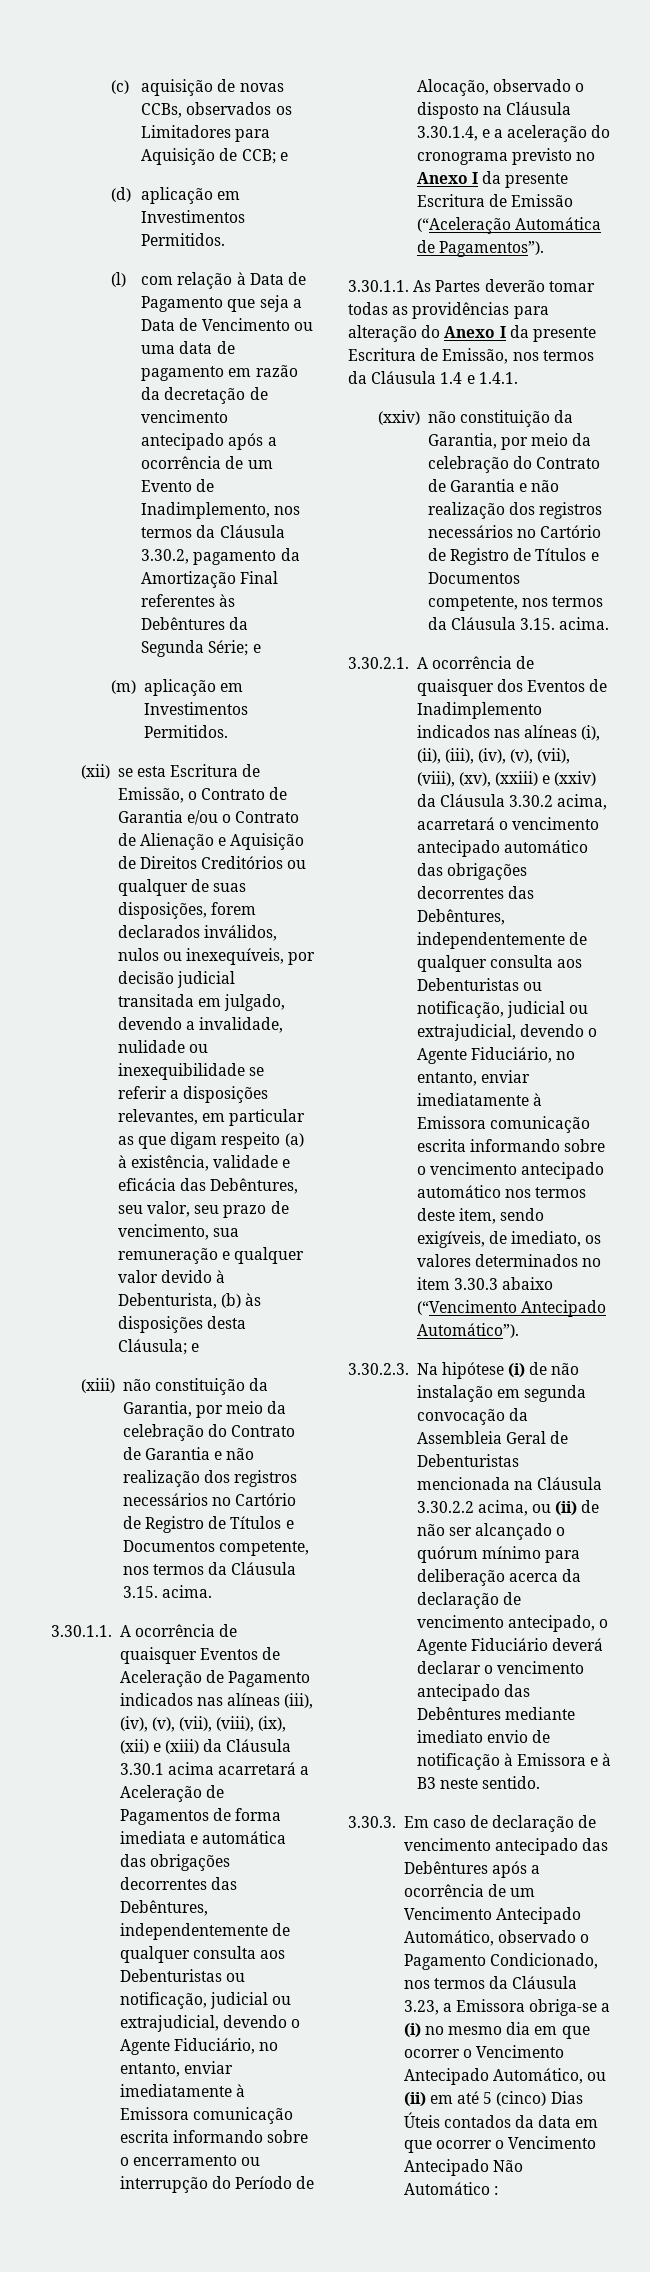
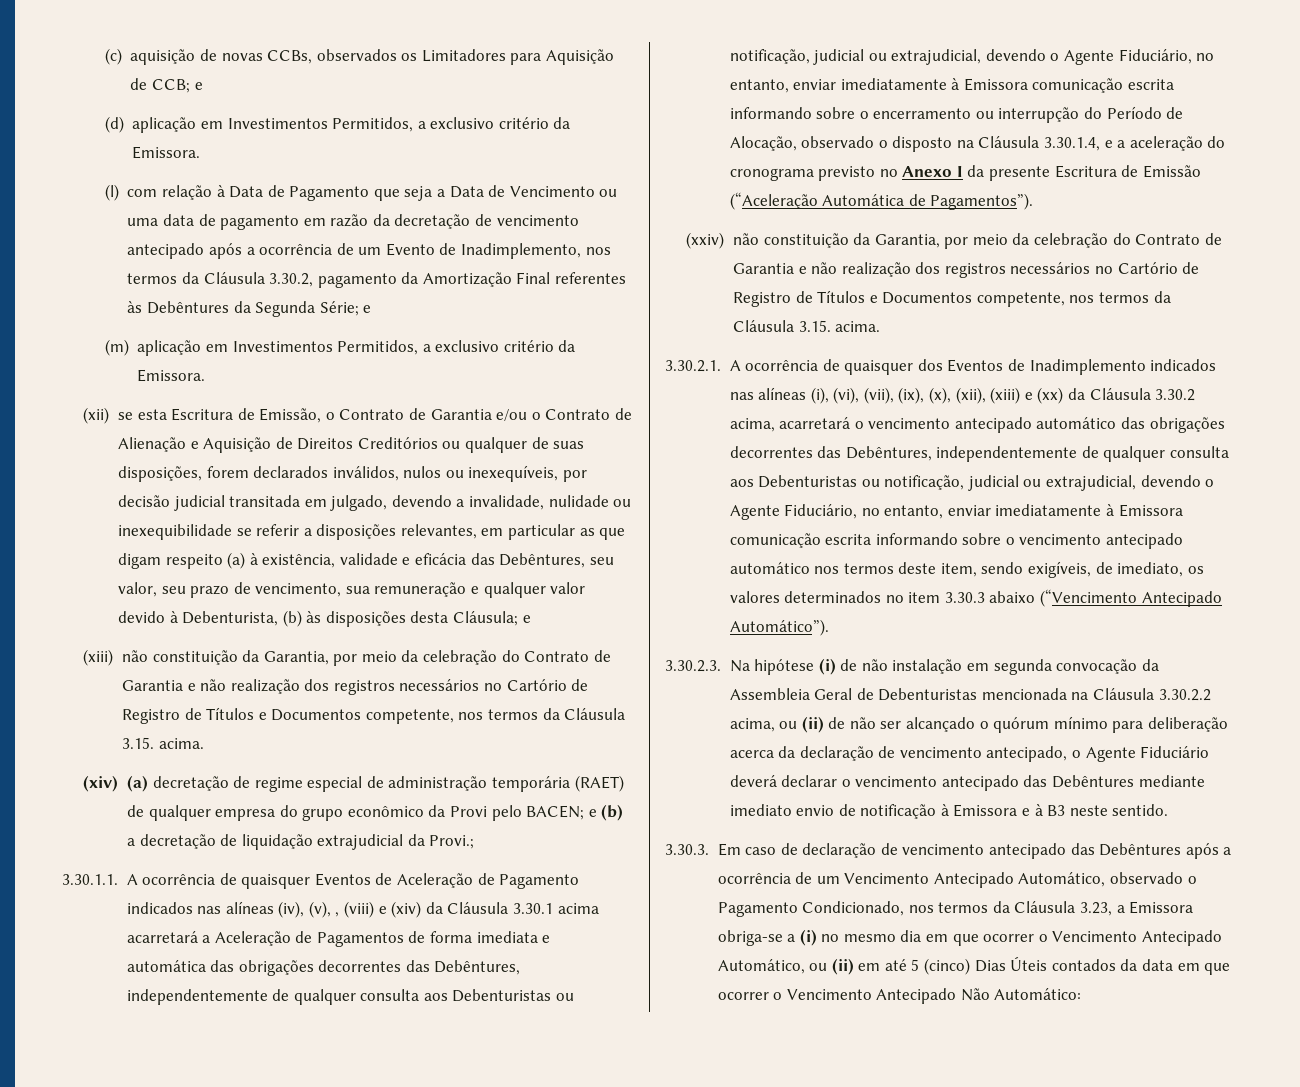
[141,233,226,246] Permitidos. -> [332,117,571,132] [132,146,201,159] Permitidos, a exclusivo critério da Emissora.
[143,725,228,738] Permitidos. -> [337,340,576,355] [137,369,206,382] Permitidos, a exclusivo critério da Emissora.
(212, 1591) none -> [83,775,624,792] [126,804,624,821] [126,834,475,850] // (xiv) (a) decretação de regime especial de administração temporária (RAET) de qualquer empresa do grupo econômico da Provi pelo BACEN; e (b) a decretação de liquidação extrajudicial da Provi.;
[284,1693,314,1709] [119,1716,287,1732] [119,1739,200,1754] (iii), (iv), (v), (vii), (viii), (ix), (xii) e (xiii) -> [278,901,422,918] (iv), (v), , (viii) e (xiv)
[348,279,595,292] [348,302,549,319] [348,325,596,342] [348,348,594,364] [348,371,518,384] // 3.30.1.1. As Partes deverão tomar todas as providências para alteração do Anexo I da presente Escritura de Emissão, nos termos da Cláusula 1.4 e 1.4.1. -> (1034, 201) none
[416,748,571,764] [416,771,597,787] (ii), (iii), (iv), (v), (vii), (viii), (xv), (xxiii) e (xxiv) -> [833,387,1064,404] (vi), (vii), (ix), (x), (xii), (xiii) e (xx)
[403,2182,498,2195] Automático : -> [994,988,1082,1000] Automático:

